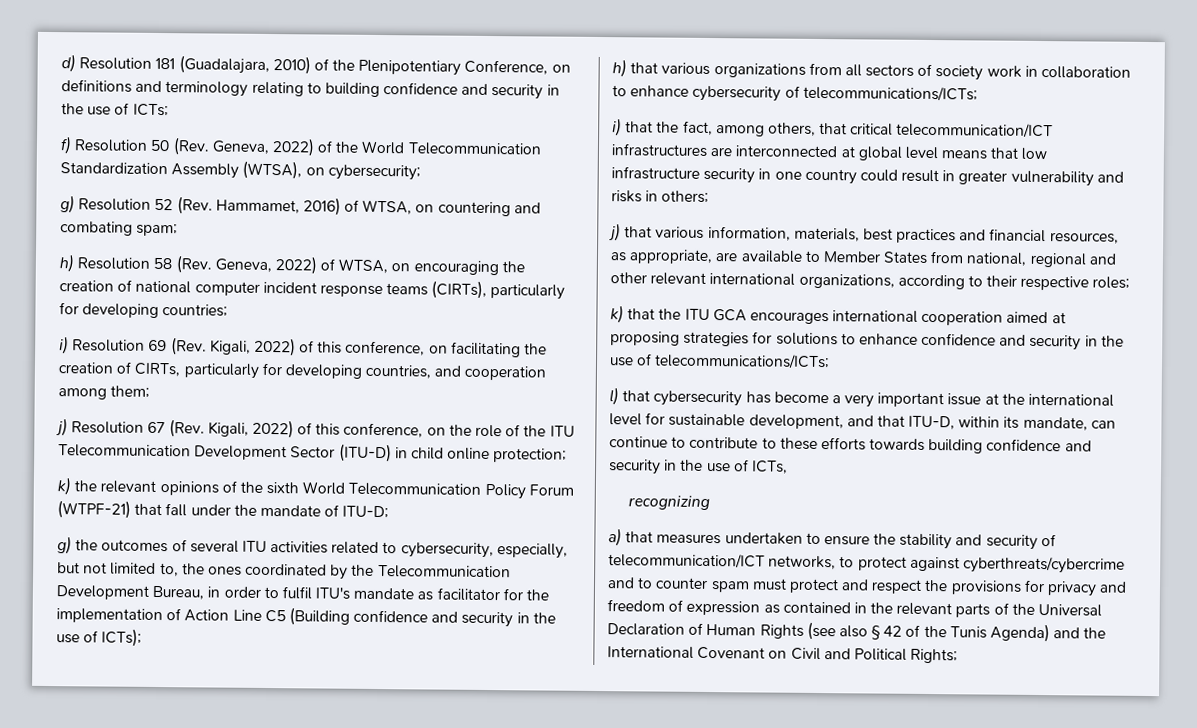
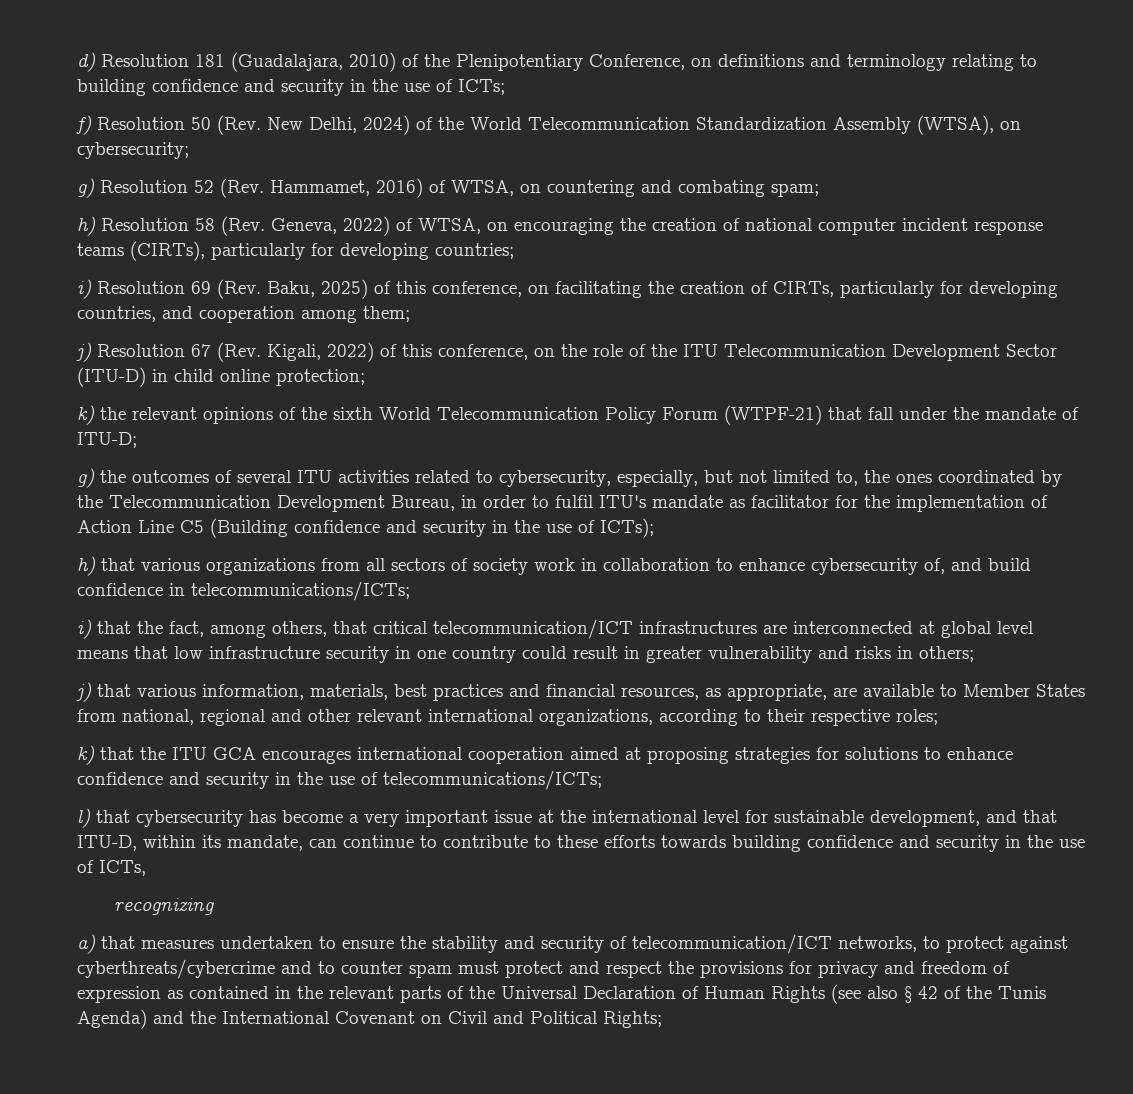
[211,138,315,157] Geneva, 2022) -> [267,115,410,135] New Delhi, 2024)
[209,337,296,357] Kigali, 2022) -> [267,279,368,299] Baku, 2025)
[784,85,800,98] of -> [924,558,1031,574] [77,583,185,596] of, and build confidence in

